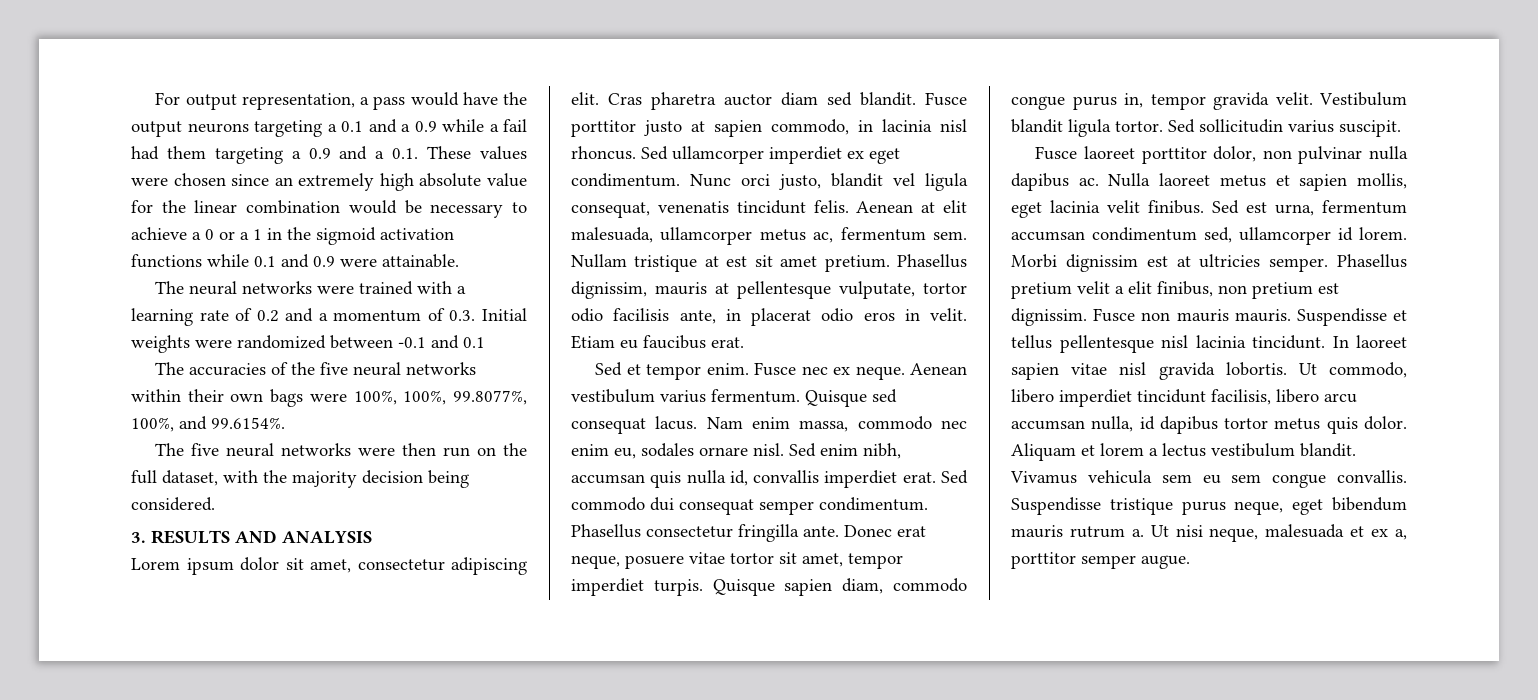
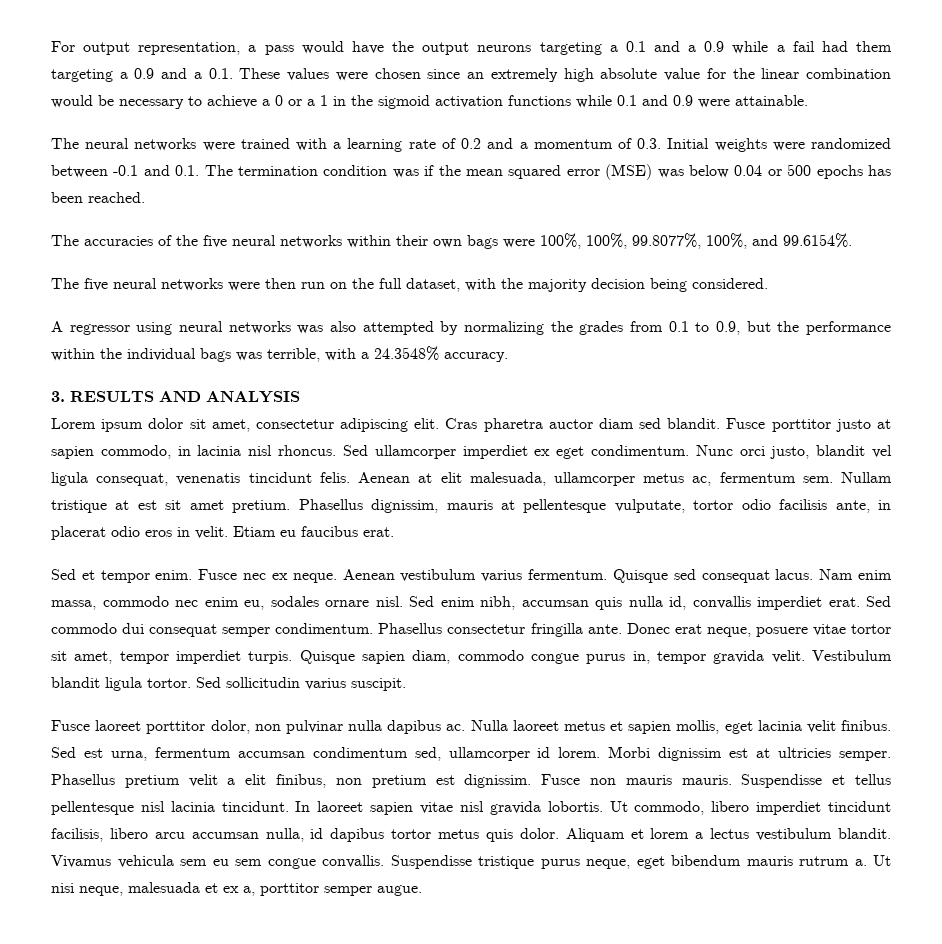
[463,337,485,348] 0.1 -> [175,164,891,180] [51,192,145,203] 0.1. The termination condition was if the mean squared error (MSE) was below 0.04 or 500 epochs has been reached.
(215, 504) none -> [51,321,891,335] [51,346,508,362] // A regressor using neural networks was also attempted by normalizing the grades from 0.1 to 0.9, but the performance within the individual bags was terrible, with a 24.3548% accuracy.

